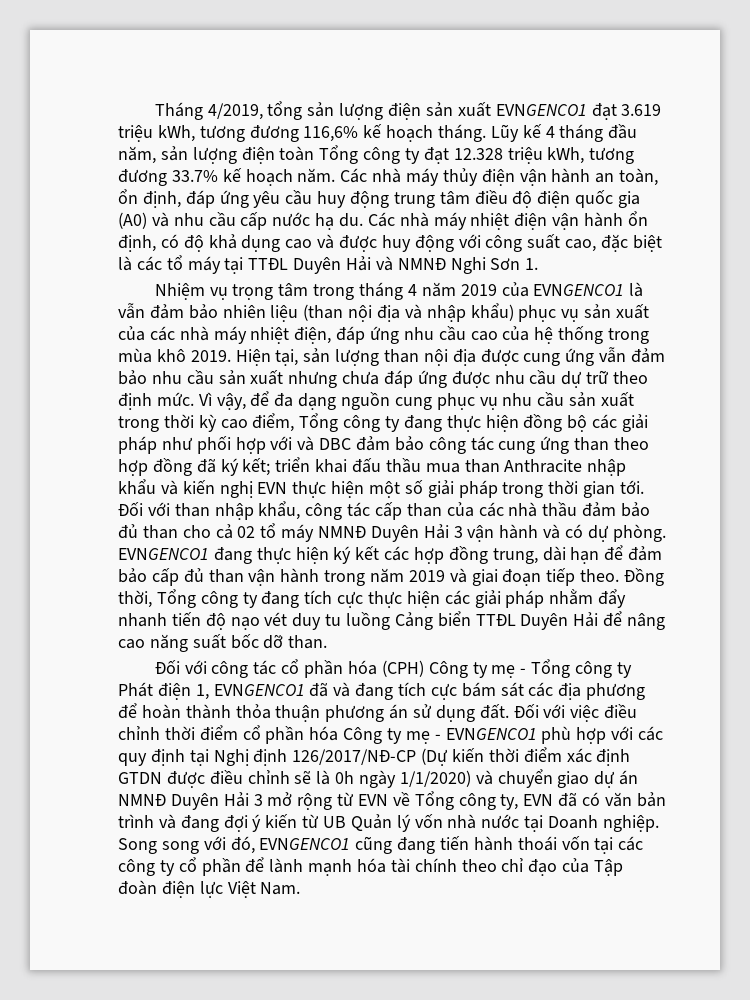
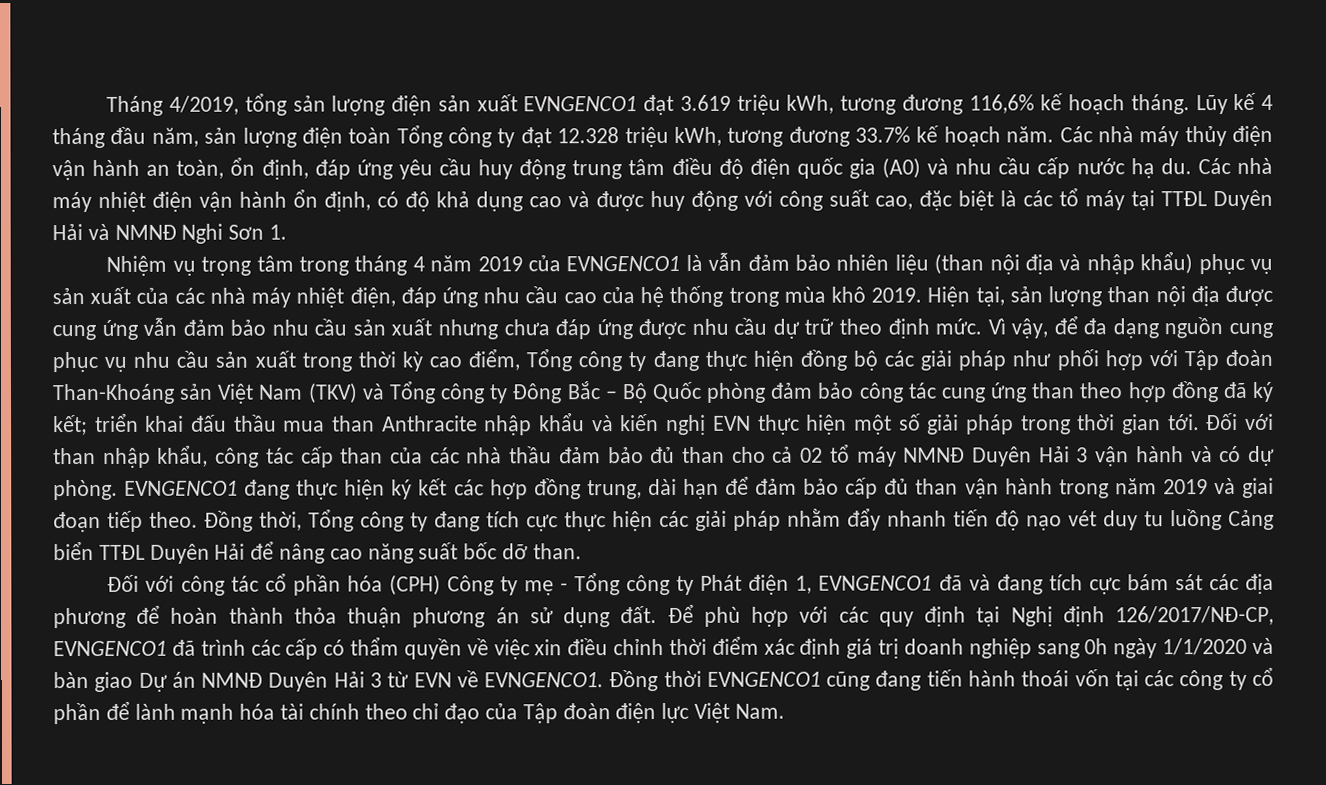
[297,436,352,451] và DBC -> [1183,349,1273,371] [52,381,767,405] Tập đoàn Than-Khoáng sản Việt Nam (TKV) và Tổng công ty Đông Bắc – Bộ Quốc phòng
[513,704,638,722] [118,725,537,744] Đối với việc điều chỉnh thời điểm cổ phần hóa Công ty mẹ - EVNGENCO1 -> [667,604,694,623] Để
[292,747,631,766] [118,769,616,788] 126/2017/NĐ-CP (Dự kiến thời điểm xác định GTDN được điều chỉnh sẽ là 0h ngày 1/1/2020) và chuyển giao dự -> [1114,605,1274,626] [53,636,1274,660] [53,671,168,692] 126/2017/NĐ-CP, EVNGENCO1 đã trình các cấp có thẩm quyền về việc xin điều chỉnh thời điểm xác định giá trị doanh nghiệp sang 0h ngày 1/1/2020 và bàn giao Dự
[267,792,333,810] mở rộng -> (382, 680) none
[414,791,666,810] [118,814,659,832] [118,836,255,854] Tổng công ty, EVN đã có văn bản trình và đang đợi ý kiến từ UB Quản lý vốn nhà nước tại Doanh nghiệp. Song song với đó, -> [484,670,702,692] EVNGENCO1. Đồng thời

